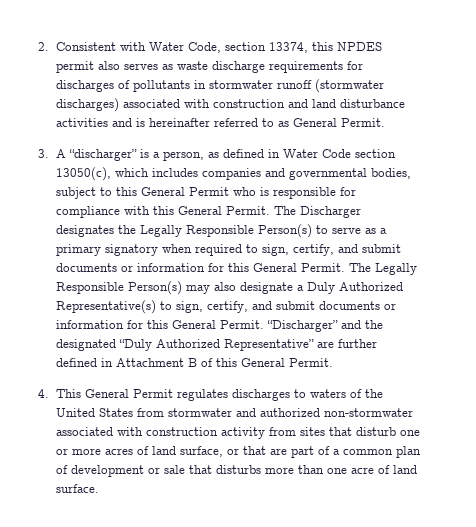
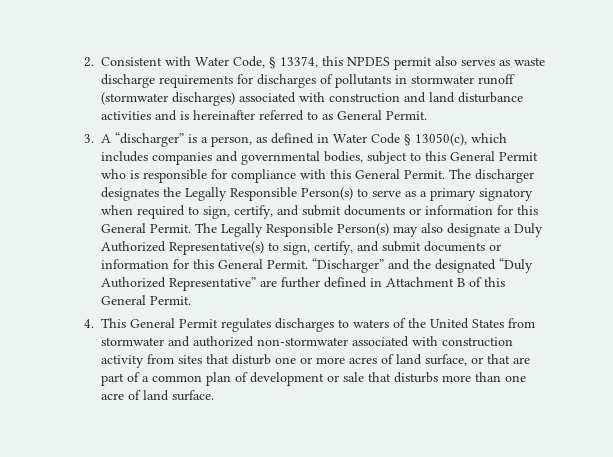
[225,42,267,51] section -> [268,57,276,69] §
[355,149,397,158] section -> [403,134,411,146] §
[300,206,362,218] Discharger -> [474,169,534,183] discharger

